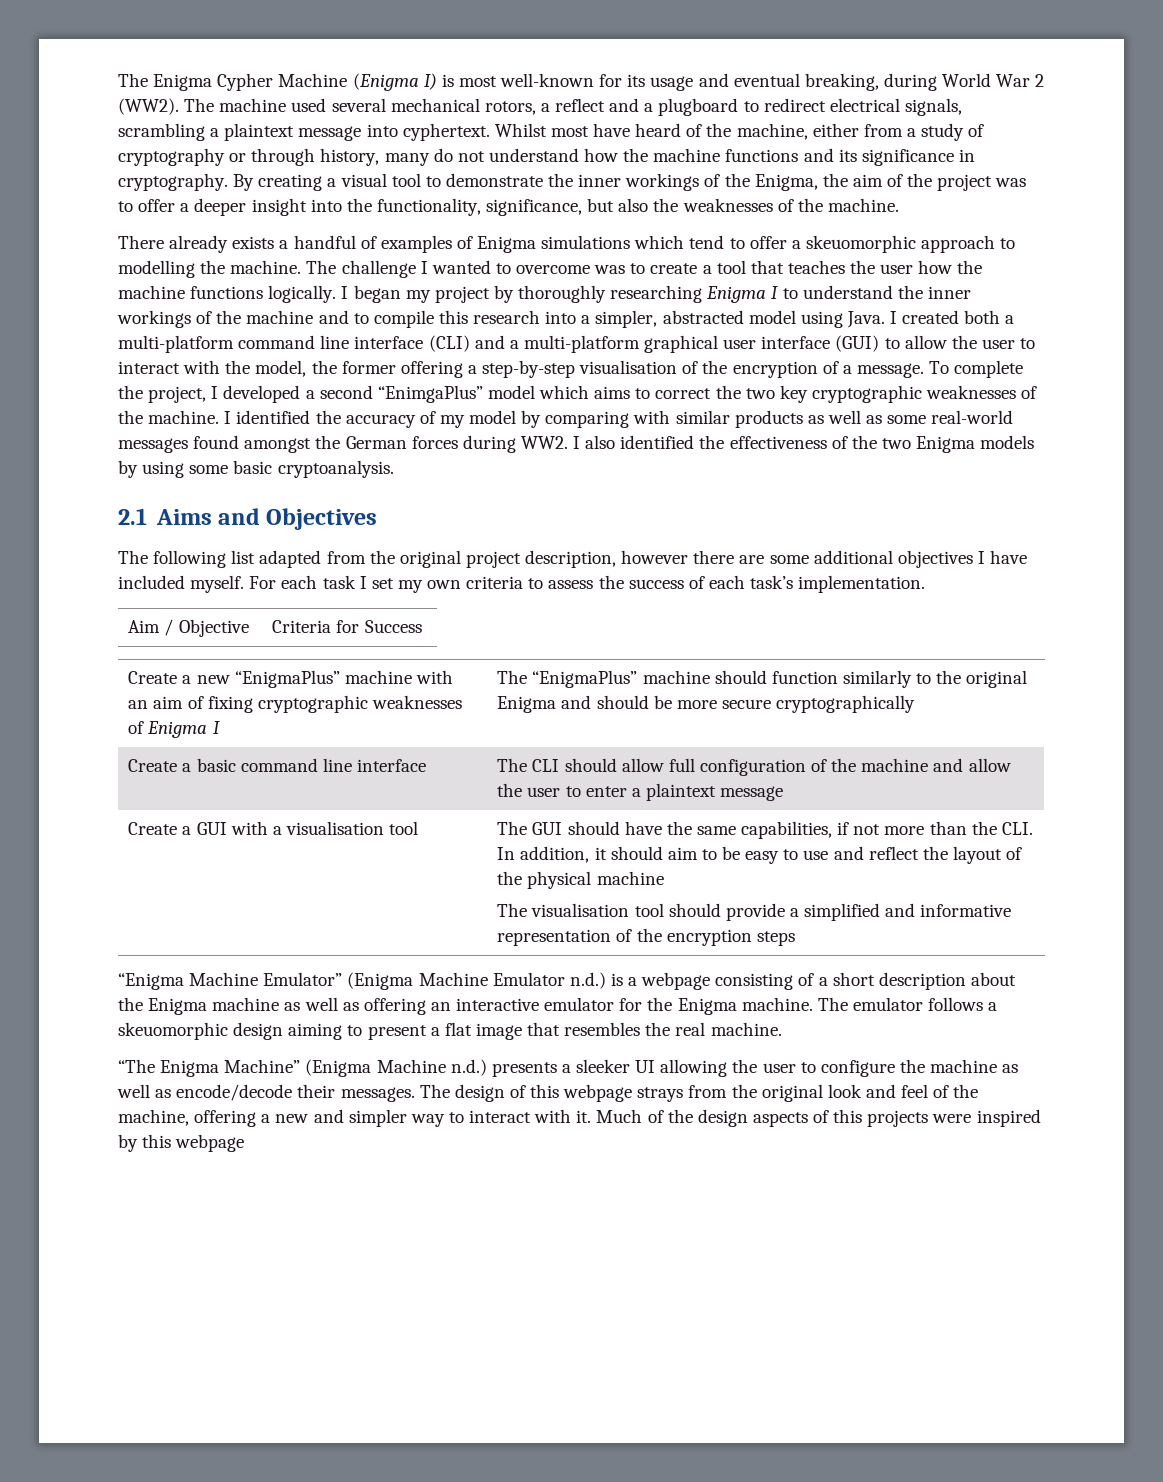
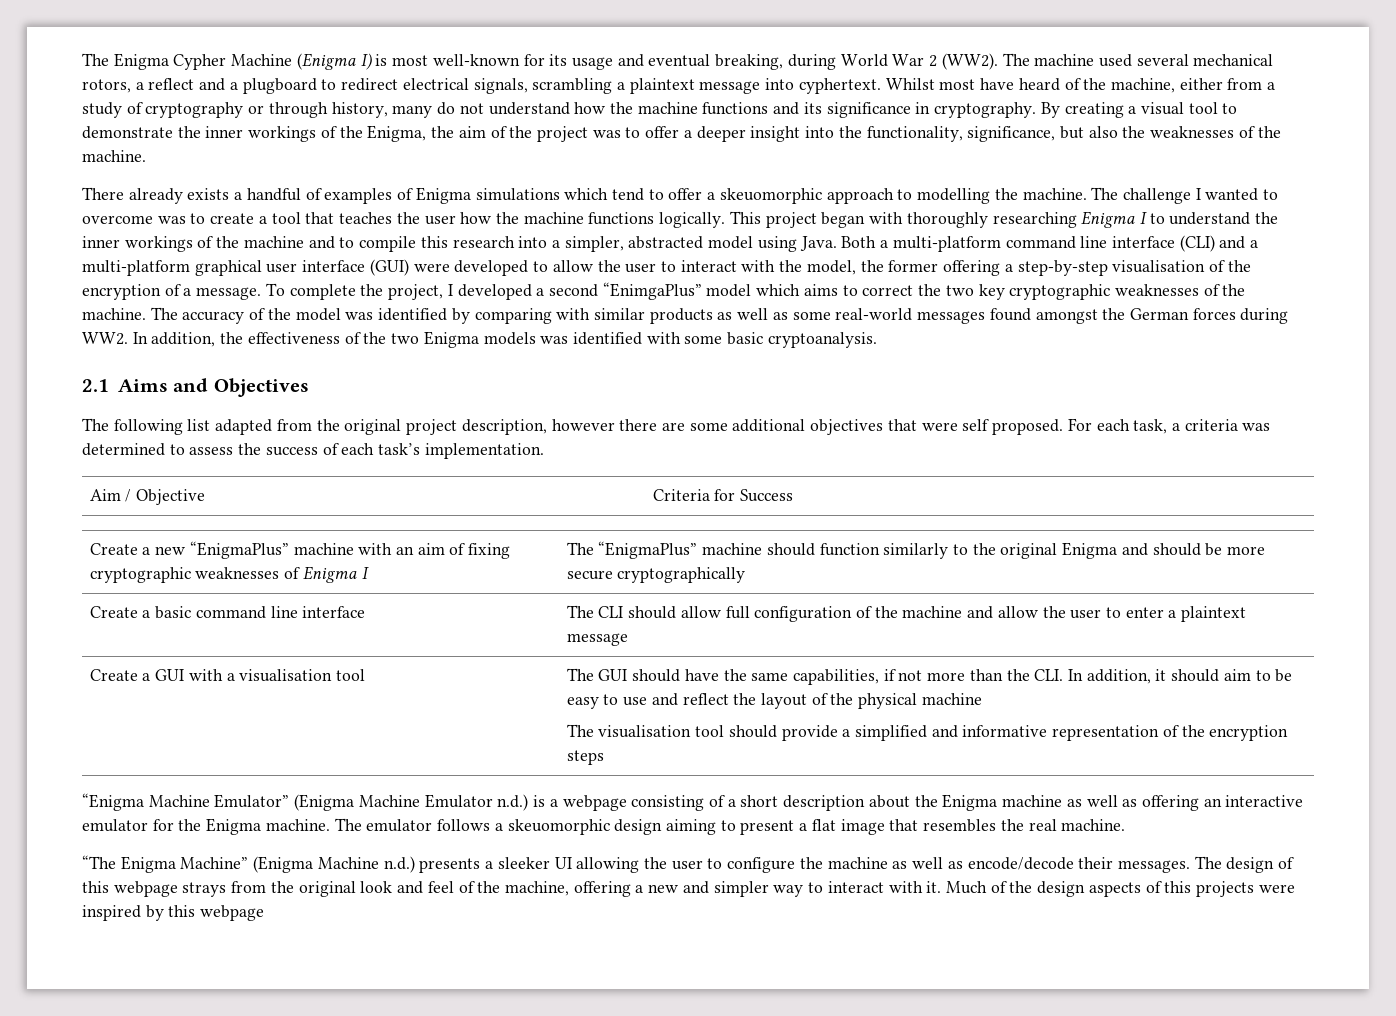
[341,285,514,303] I began my project by -> [729,211,904,228] This project began with
[890,310,1001,324] I created both -> [841,236,877,248] Both
(880, 343) none -> [413,260,529,276] were developed
[224,410,517,428] I identified the accuracy of my model -> [150,307,448,324] The accuracy of the model was identified
[573,435,695,449] I also identified -> [132,332,216,347] In addition,
[118,460,185,478] by using -> [540,332,681,345] was identified with
[977,550,1028,564] [118,575,524,593] I have included myself. For each task I set my own criteria -> [887,418,1271,435] [82,443,165,456] that were self proposed. For each task, a criteria was determined

